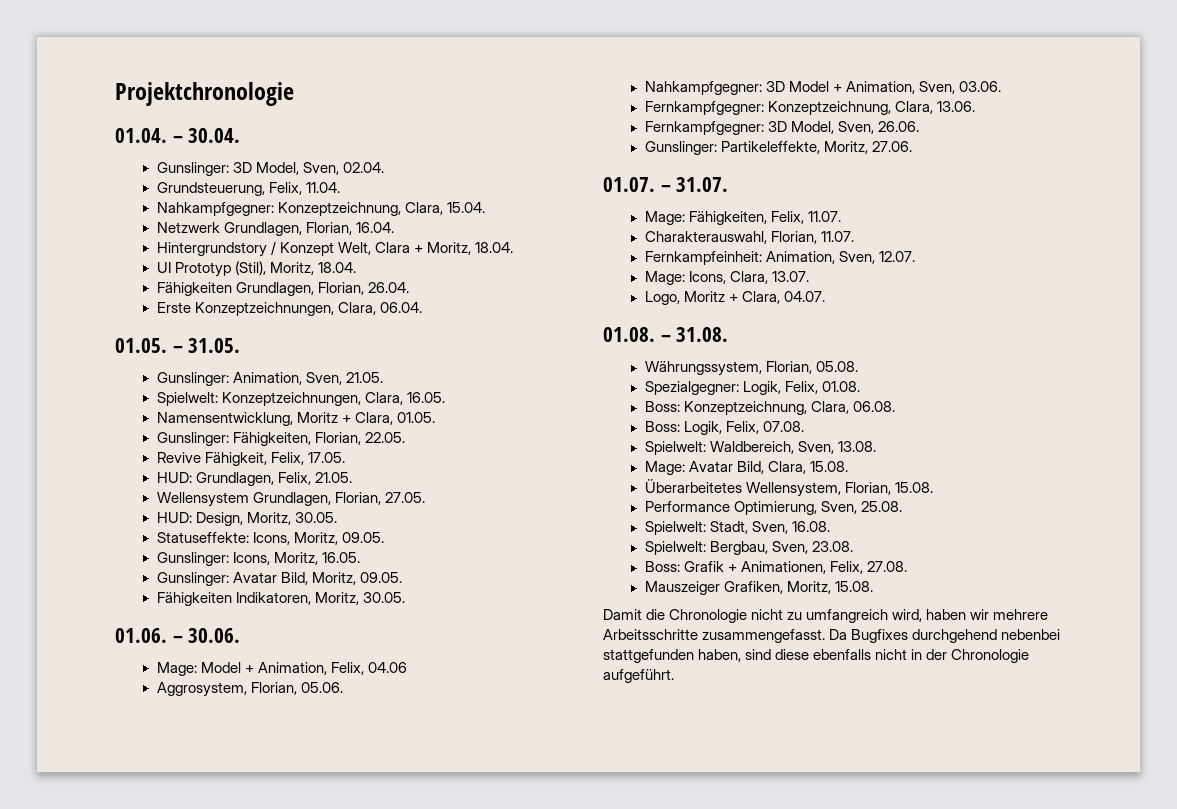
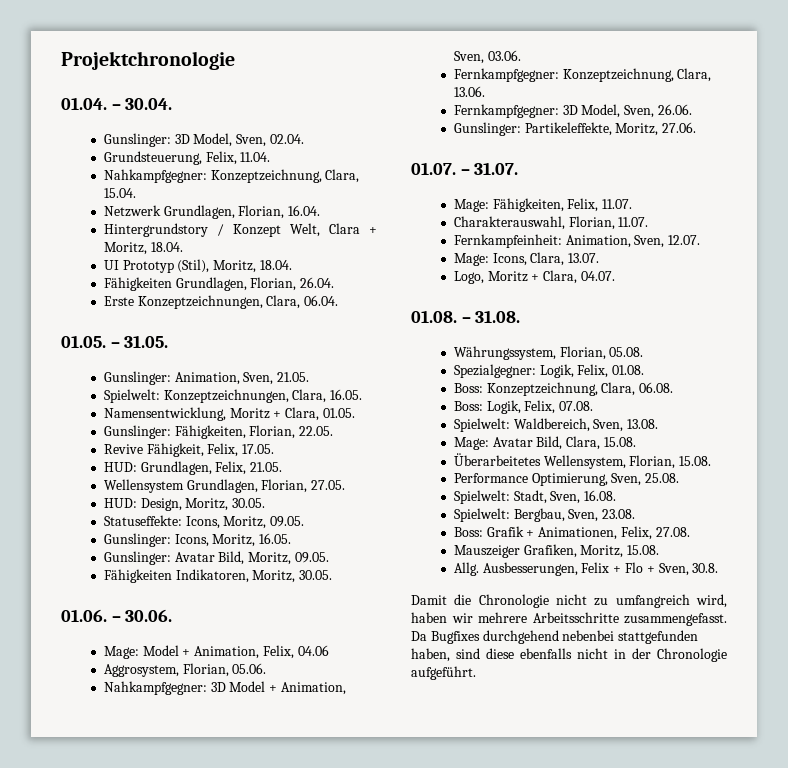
(874, 586) none -> [453,562,719,576] // Allg. Ausbesserungen, Felix + Flo + Sven, 30.8.

